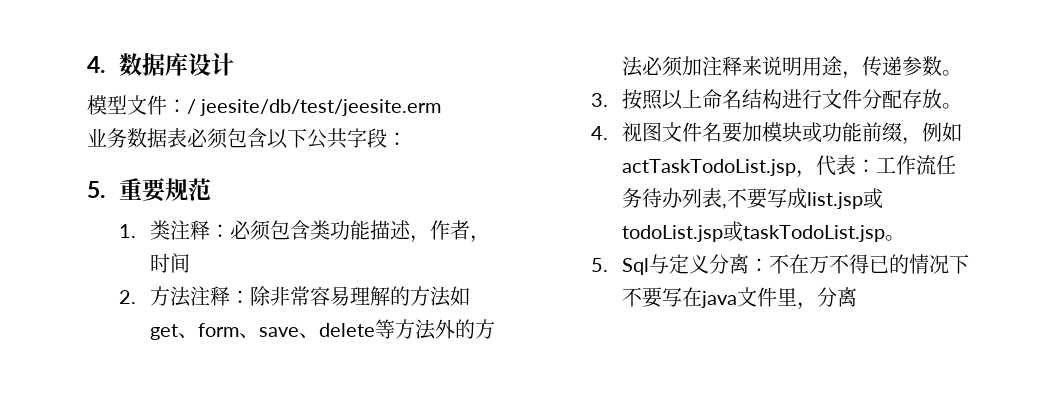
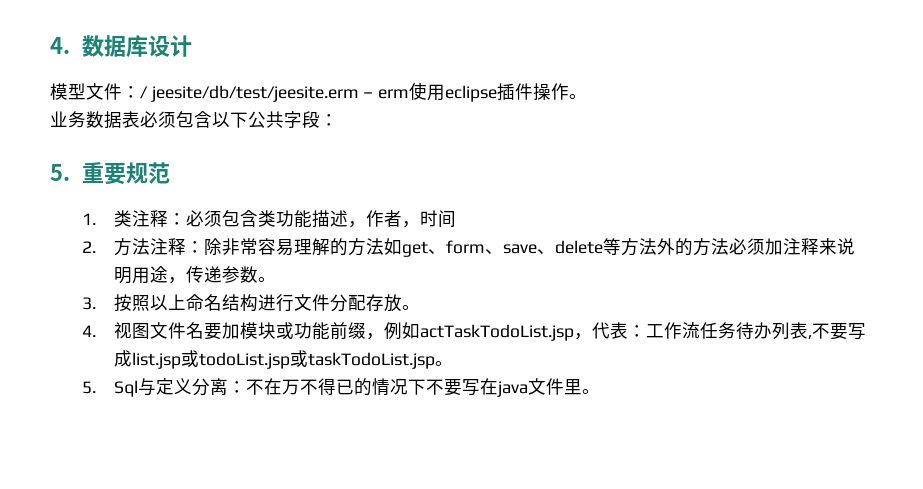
(442, 107) none -> [363,82,588,102] – erm使用eclipse插件操作。
[797,287,858,310] ，分离 -> [582,389,601,394] 。

